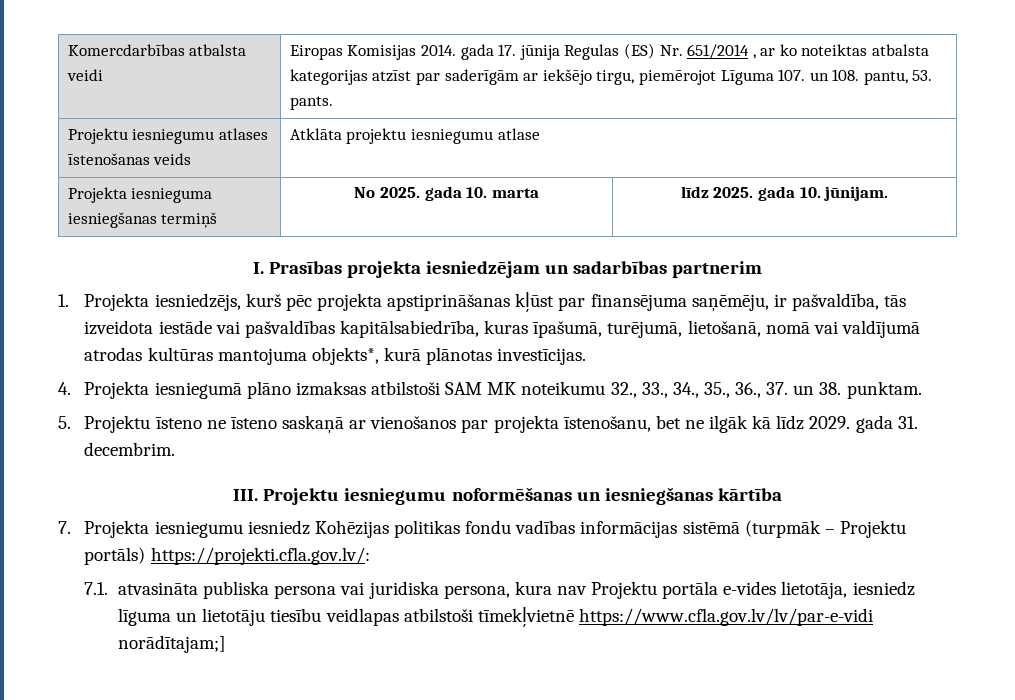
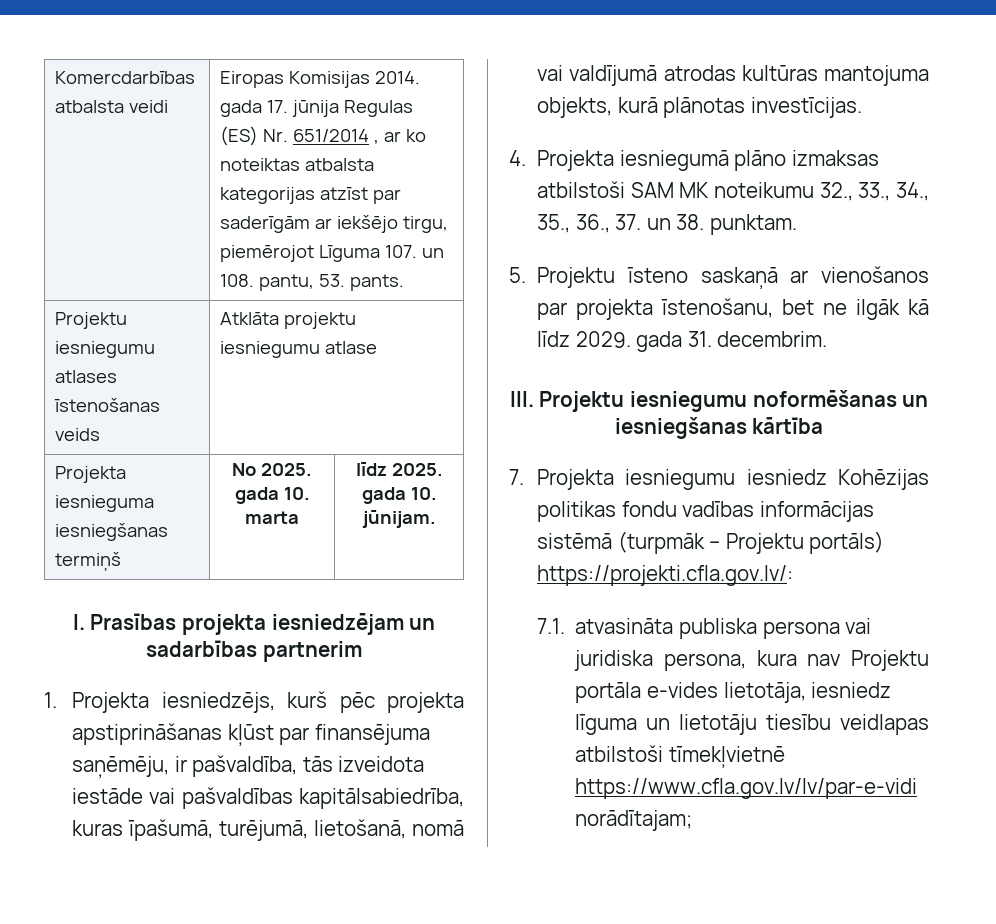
[311,347,379,365] objekts*, -> [537,97,613,118] objekts,
[206,417,277,429] ne īsteno -> (688, 275) none
[117,635,226,653] norādītajam;] -> [575,810,693,831] norādītajam;

